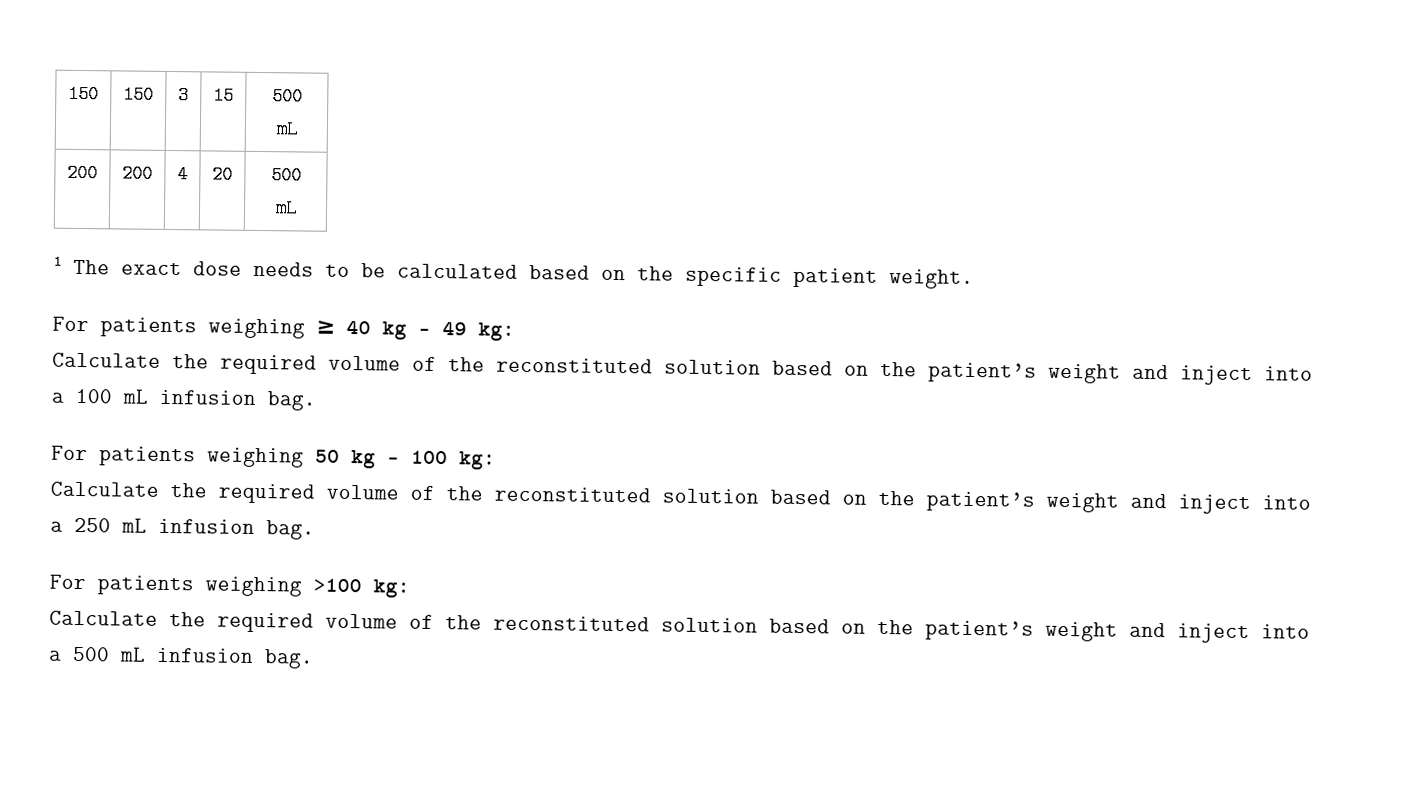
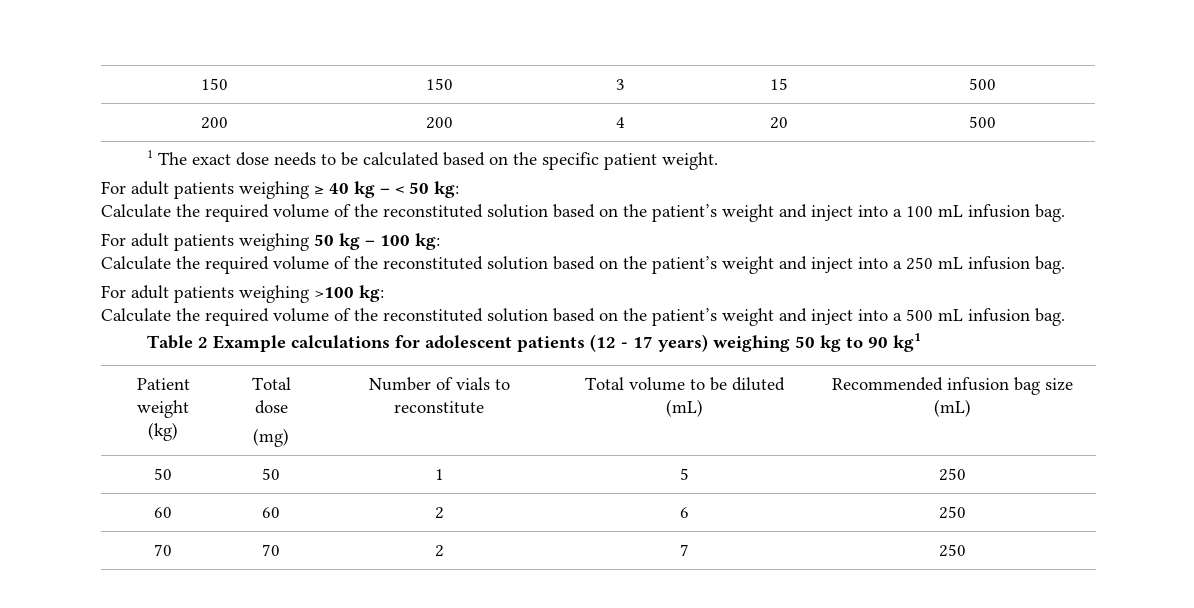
[275,120,298,139] mL -> (996, 84) none
[274,199,297,218] mL -> (996, 122) none
(89, 324) none -> [131,181,169,195] adult
[442,321,467,336] 49 -> [395,182,429,194] < 50
(88, 453) none -> [131,233,169,247] adult
(86, 582) none -> [131,285,169,299] adult
(314, 659) none -> [147,333,922,352] [136,378,190,390] [137,400,189,418] [148,422,178,441] [251,377,291,390] [254,400,288,414] [252,428,289,447] [368,377,510,391] [394,401,484,414] [585,377,785,391] [666,399,703,417] [831,377,1073,395] [933,399,971,417] [154,468,172,480] [262,468,280,480] [434,469,444,480] [680,468,689,480] [938,468,966,481] [154,507,172,518] [262,507,280,518] [434,507,444,519] [680,507,689,518] [938,506,966,519] [154,544,172,556] [262,544,280,556] [434,545,444,557] [680,544,689,556] [938,544,966,557] // Table 2 Example calculations for adolescent patients (12 - 17 years) weighing 50 kg to 90 kg1 // Patient weight // (kg) | Total dose // (mg) | Number of vials to reconstitute | Total volume to be diluted (mL) | Recommended infusion bag size (mL) // 50 | 50 | 1 | 5 | 250 // 60 | 60 | 2 | 6 | 250 // 70 | 70 | 2 | 7 | 250

